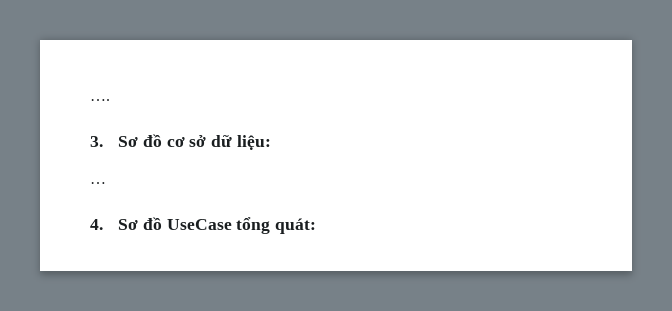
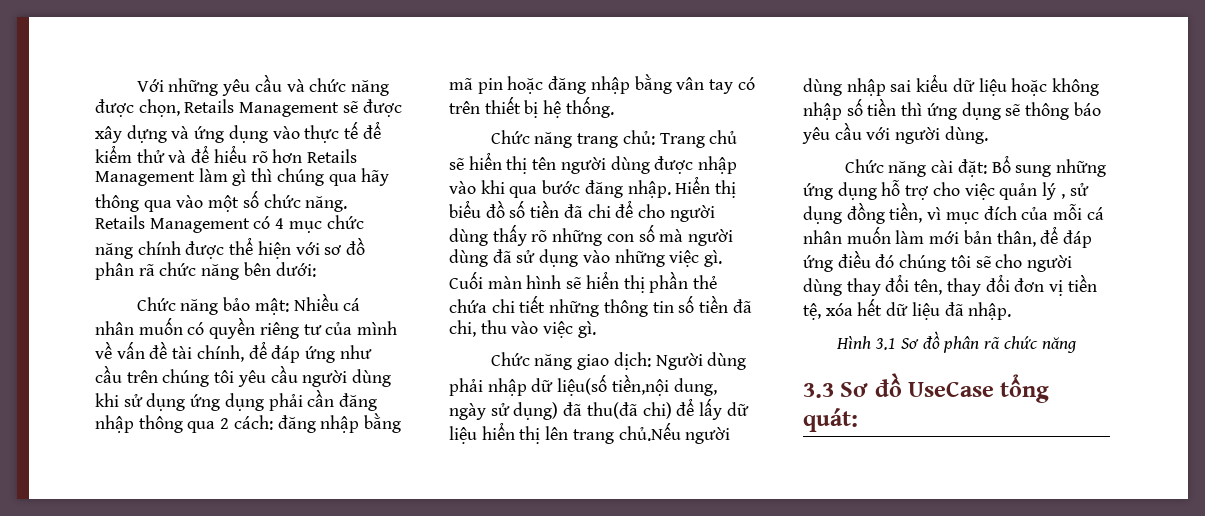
[90,99,110,101] [90,134,271,150] [90,182,106,184] [90,219,103,230] …. // 3. Sơ đồ cơ sở dữ liệu: // … // 4. -> [136,74,390,96] [95,99,402,117] [95,121,381,143] [95,145,358,163] [95,168,390,186] [95,190,348,212] [95,215,364,233] [95,237,366,259] [95,262,316,280] [136,293,361,315] [95,317,398,339] [95,341,372,363] [95,365,392,387] [95,389,378,411] [95,413,402,433] [449,74,755,94] [449,96,614,118] [490,130,738,148] [449,152,738,174] [449,176,737,198] [449,200,715,222] [449,224,734,246] [449,249,723,267] [449,271,718,293] [449,295,752,317] [449,320,596,338] [490,352,747,370] [449,374,717,396] [449,398,749,420] [449,422,731,444] [803,74,1100,96] [803,98,1101,120] [802,122,988,144] [844,155,1107,177] [803,179,1089,200] [803,202,1104,224] [803,226,1093,248] [803,250,1073,272] [803,274,1097,296] [803,298,1012,320] [836,331,1076,353] [803,383,834,398] Với những yêu cầu và chức năng được chọn, Retails Management sẽ được xây dựng và ứng dụng vào thực tế để kiểm thử và để hiểu rõ hơn Retails Management làm gì thì chúng qua hãy thông qua vào một số chức năng. Retails Management có 4 mục chức năng chính được thể hiện với sơ đồ phân rã chức năng bên dưới: // Chức năng bảo mật: Nhiều cá nhân muốn có quyền riêng tư của mình về vấn đề tài chính, để đáp ứng như cầu trên chúng tôi yêu cầu người dùng khi sử dụng ứng dụng phải cần đăng nhập thông qua 2 cách: đăng nhập bằng mã pin hoặc đăng nhập bằng vân tay có trên thiết bị hệ thống. // Chức năng trang chủ: Trang chủ sẽ hiển thị tên người dùng được nhập vào khi qua bước đăng nhập. Hiển thị biểu đồ số tiền đã chi để cho người dùng thấy rõ những con số mà người dùng đã sử dụng vào những việc gì. Cuối màn hình sẽ hiển thị phần thẻ chứa chi tiết những thông tin số tiền đã chi, thu vào việc gì. // Chức năng giao dịch: Người dùng phải nhập dữ liệu(số tiền,nội dung, ngày sử dụng) đã thu(đã chi) để lấy dữ liệu hiển thị lên trang chủ.Nếu người dùng nhập sai kiểu dữ liệu hoặc không nhập số tiền thì ứng dụng sẽ thông báo yêu cầu với người dùng. // Chức năng cài đặt: Bổ sung những ứng dụng hỗ trợ cho việc quản lý , sử dụng đồng tiền, vì mục đích của mỗi cá nhân muốn làm mới bản thân, để đáp ứng điều đó chúng tôi sẽ cho người dùng thay đổi tên, thay đổi đơn vị tiền tệ, xóa hết dữ liệu đã nhập. // Hình 3.1 Sơ đồ phân rã chức năng // 3.3

